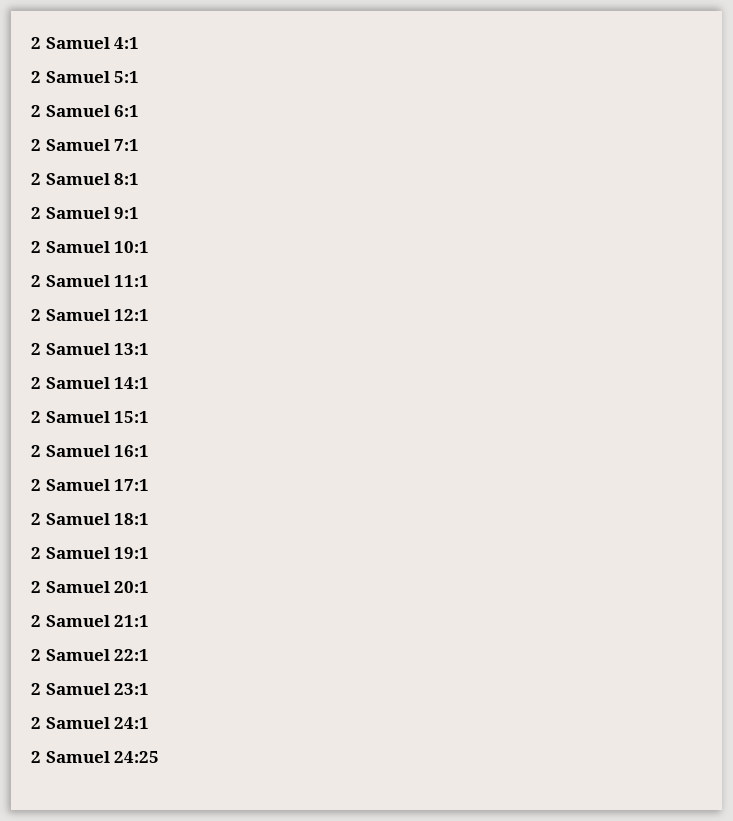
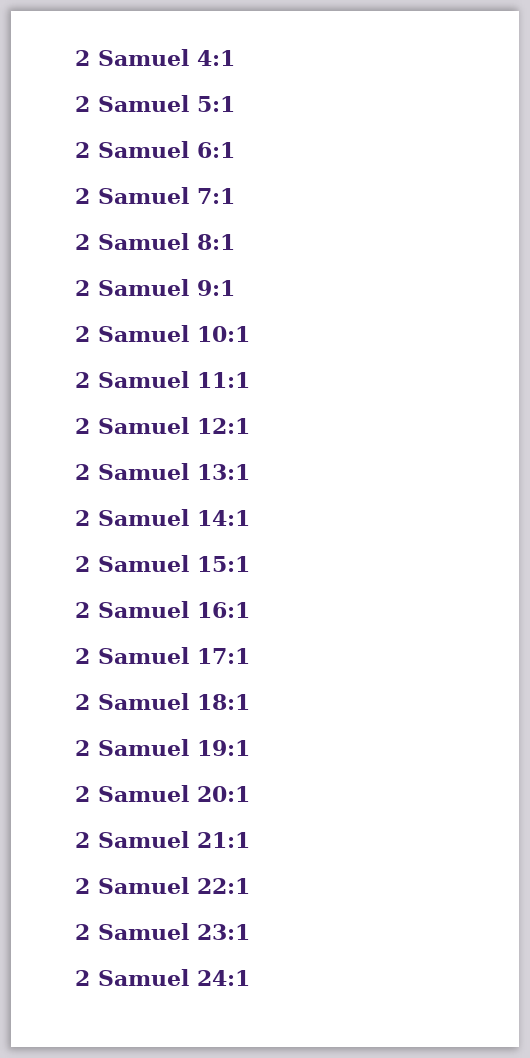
[31,751,160,763] // 2 Samuel 24:25 -> (250, 978) none

